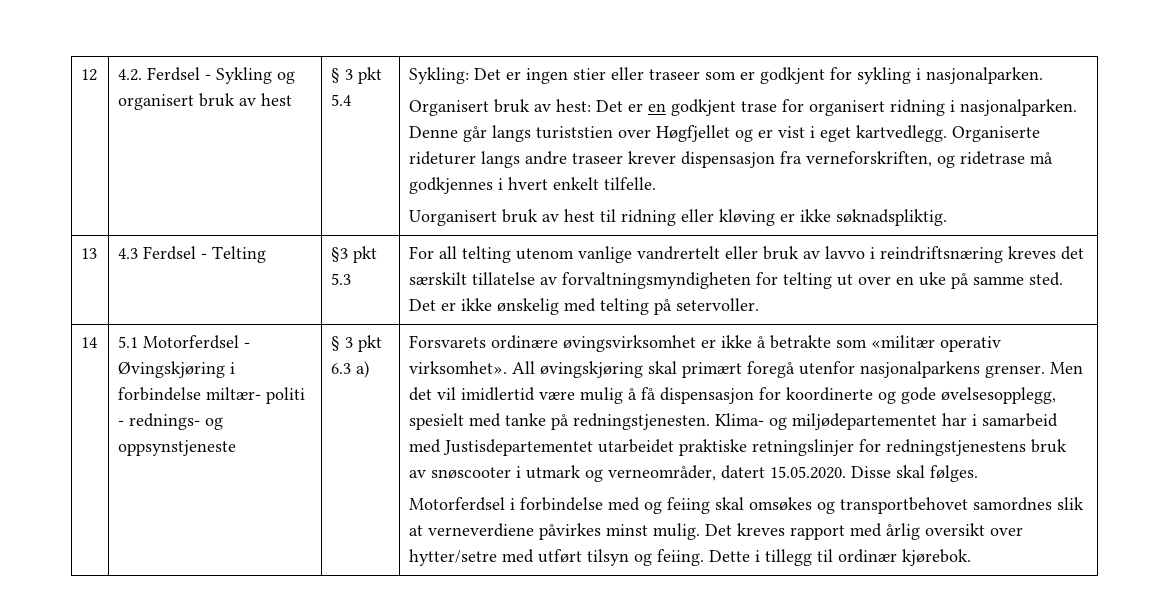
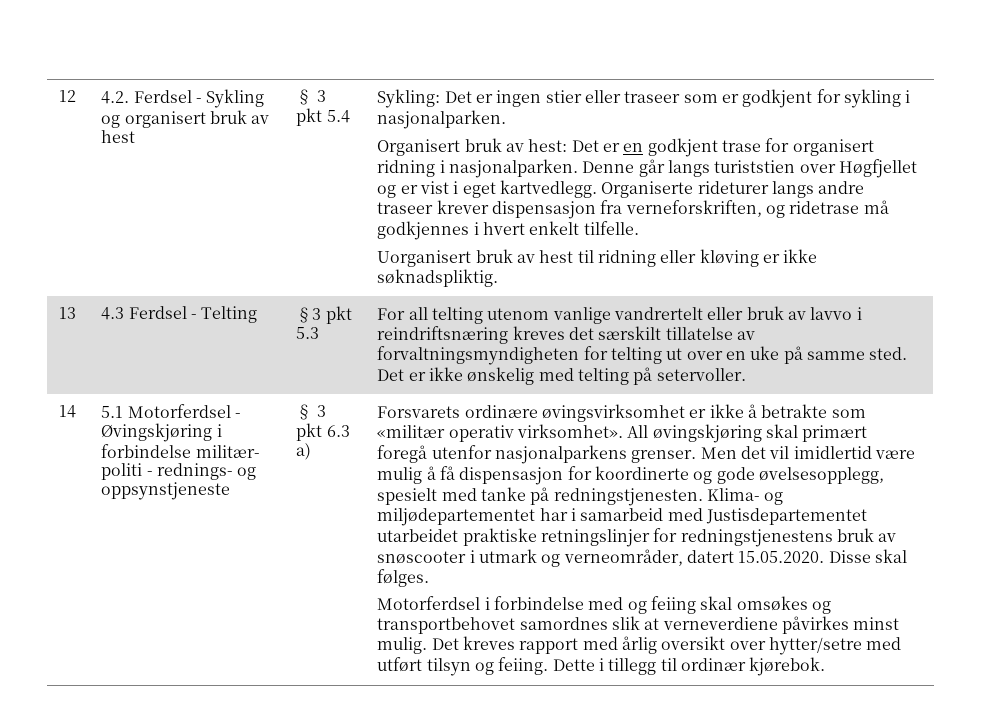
[206,387,262,400] miltær- -> [195,445,260,458] militær-

